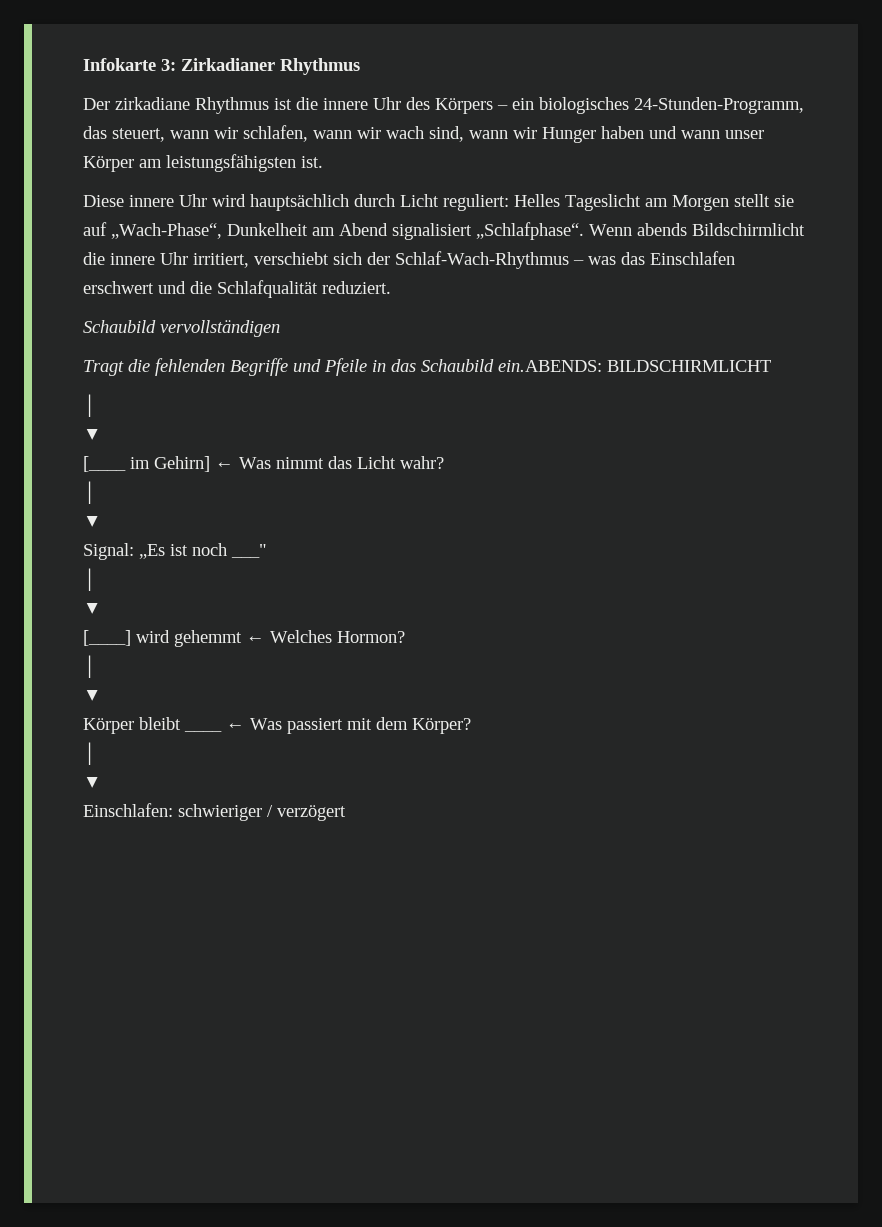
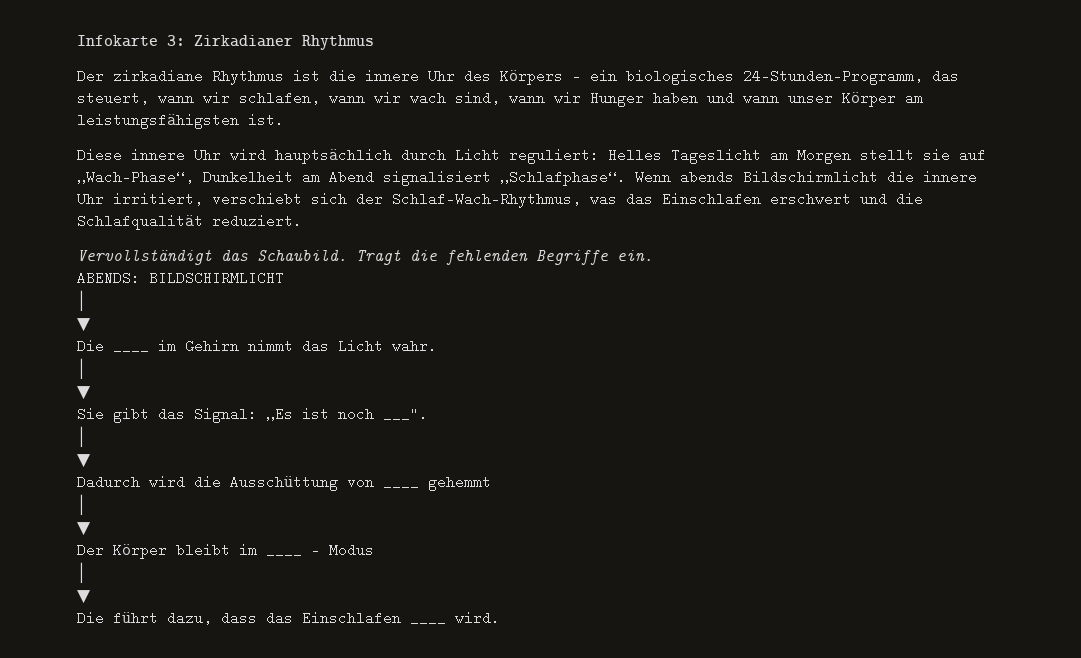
[395,251,584,269] Schlaf-Wach-Rhythmus – -> [392,192,581,208] Schlaf-Wach-Rhythmus,
[83,320,280,337] Schaubild vervollständigen // -> [77,249,347,265] Vervollständigt das Schaubild.
[293,358,771,376] [83,394,96,417] [83,429,101,440] [83,456,271,472] und Pfeile in das Schaubild ein.ABENDS: BILDSCHIRMLICHT // │ // ▼ // [____ im Gehirn] ← Was -> [617,250,653,261] [77,271,284,285] [77,290,86,312] [77,318,91,332] [77,339,239,353] ein. // ABENDS: BILDSCHIRMLICHT // │ // ▼ // Die ____ im Gehirn
[400,456,444,469] [83,481,96,504] [83,516,101,527] wahr? // │ // ▼ // -> [392,339,437,353] [77,358,86,380] [77,386,91,400] [77,407,185,423] wahr. // │ // ▼ // Sie gibt das
[231,544,267,558] [83,568,96,591] [83,603,101,614] [83,630,405,647] [83,655,96,678] [83,690,101,701] ___" // │ // ▼ // [____] wird gehemmt ← Welches Hormon? // │ // ▼ // -> [383,407,428,421] [77,426,86,448] [77,454,91,468] [77,475,491,491] [77,494,86,516] [77,522,91,536] [77,543,104,557] ___". // │ // ▼ // Dadurch wird die Ausschüttung von ____ gehemmt // │ // ▼ // Der
[184,730,222,732] [226,717,471,734] [83,742,96,765] [83,777,101,788] [83,803,346,821] ____ ← Was passiert mit dem Körper? // │ // ▼ // Einschlafen: schwieriger / verzögert -> [239,543,374,557] [77,562,86,584] [77,590,91,604] [77,611,500,625] im ____ - Modus // │ // ▼ // Die führt dazu, dass das Einschlafen ____ wird.

